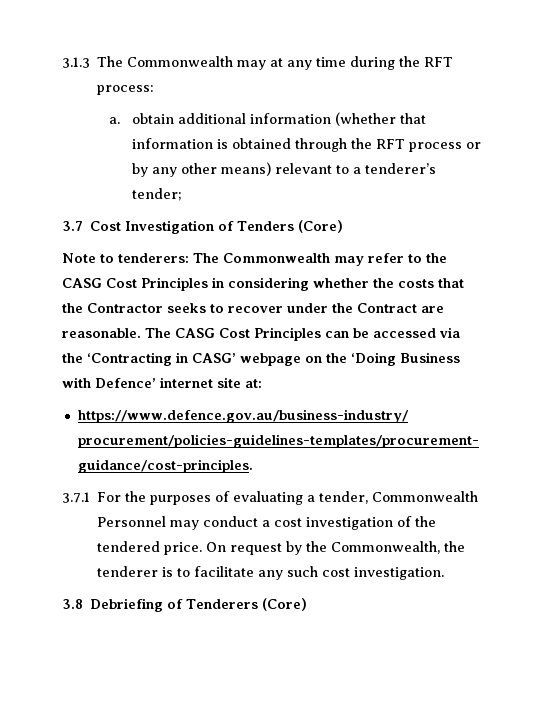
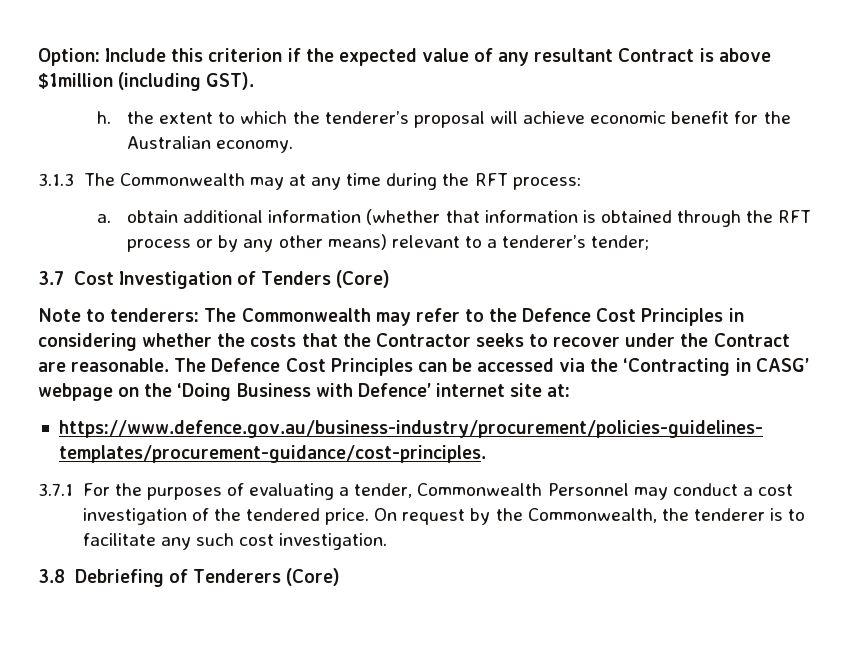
(62, 62) none -> [38,48,771,66] [38,72,255,91] [97,111,791,128] [127,136,294,153] Option: Include this criterion if the expected value of any resultant Contract is above $1million (including GST). // h. the extent to which the tenderer’s proposal will achieve economic benefit for the Australian economy. //
[62,278,102,288] CASG -> [522,308,592,322] Defence
[175,328,215,338] CASG -> [211,358,281,372] Defence

